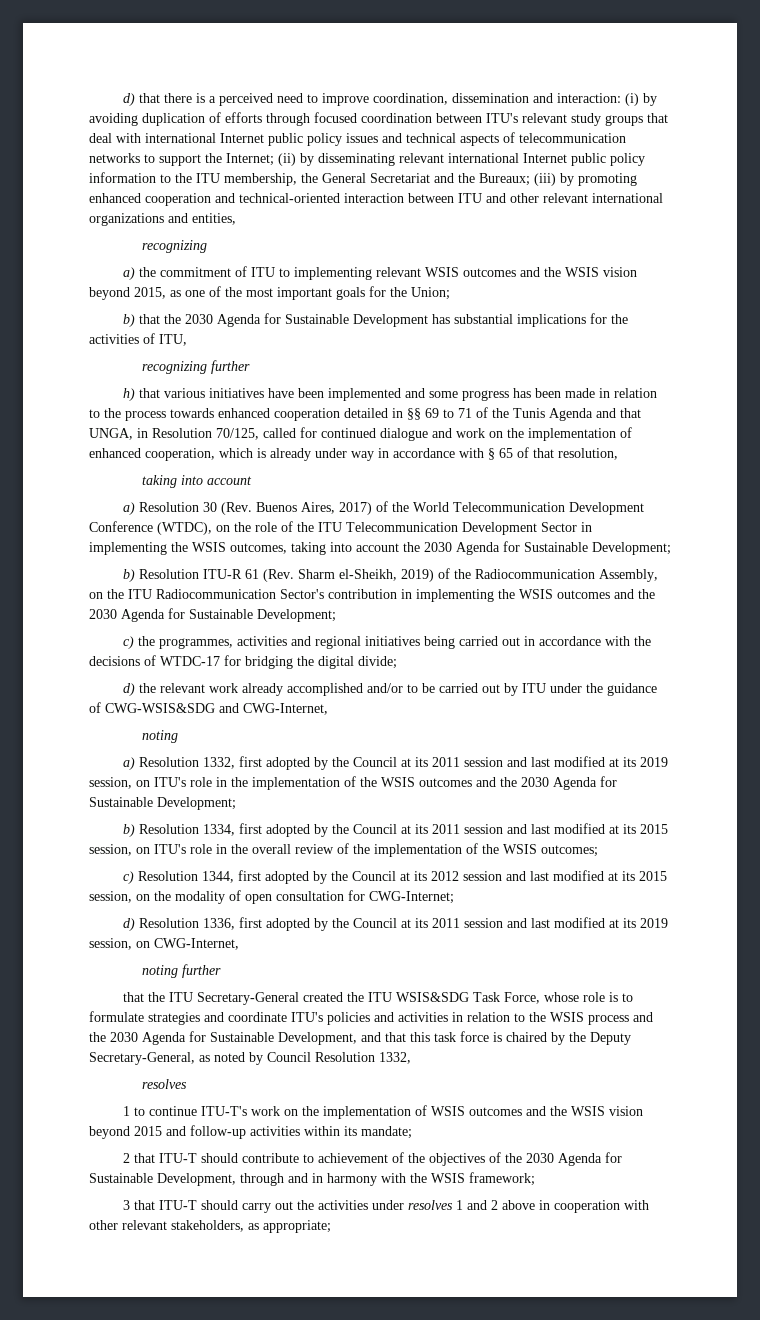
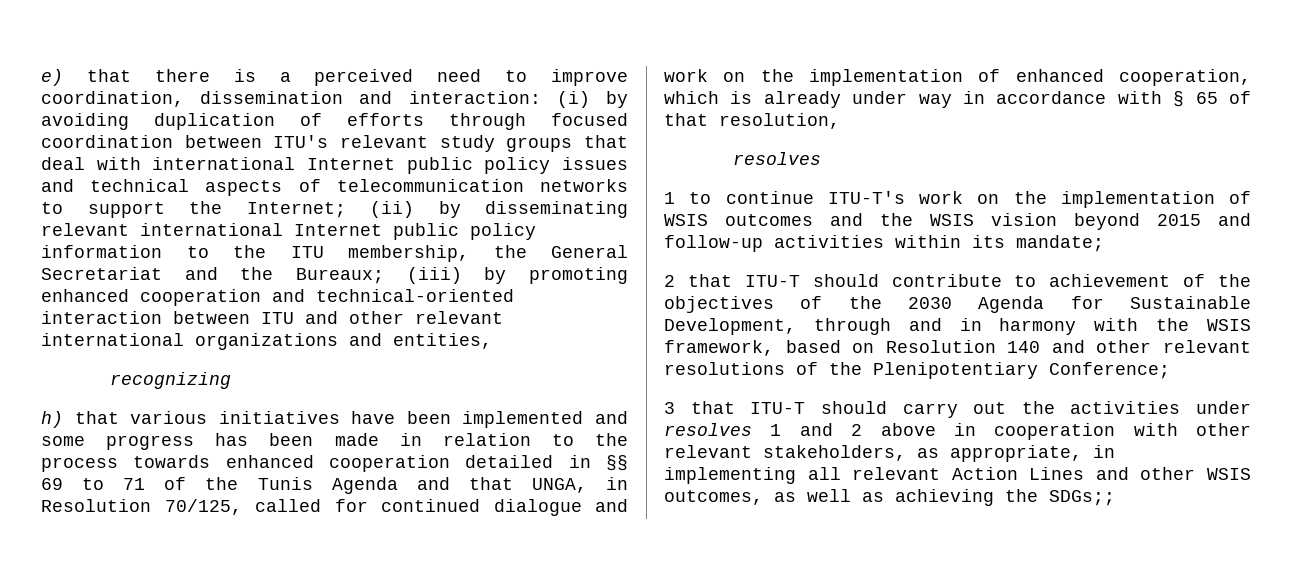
[122,93,135,106] d) -> [41,69,63,86] e)
[122,266,637,280] [89,286,450,300] [122,313,628,327] [89,333,187,346] [142,360,251,374] // a) the commitment of ITU to implementing relevant WSIS outcomes and the WSIS vision beyond 2015, as one of the most important goals for the Union; // b) that the 2030 Agenda for Sustainable Development has substantial implications for the activities of ITU, // recognizing further -> (232, 380) none
[142,475,253,488] [122,501,644,515] [89,521,592,535] [89,541,671,555] [122,568,658,582] [89,589,655,602] [89,608,336,622] [122,636,651,649] [89,655,397,669] [122,683,657,696] [89,702,328,715] [142,730,179,743] [122,756,668,770] [89,776,617,790] [89,797,236,810] [122,823,668,837] [89,843,598,857] [122,870,667,884] [89,890,454,904] [122,917,668,931] [89,938,239,950] [142,964,222,978] [122,992,633,1005] [89,1011,653,1025] [89,1031,631,1045] [89,1052,411,1065] // taking into account // a) Resolution 30 (Rev. Buenos Aires, 2017) of the World Telecommunication Development Conference (WTDC), on the role of the ITU Telecommunication Development Sector in implementing the WSIS outcomes, taking into account the 2030 Agenda for Sustainable Development; // b) Resolution ITU-R 61 (Rev. Sharm el-Sheikh, 2019) of the Radiocommunication Assembly, on the ITU Radiocommunication Sector's contribution in implementing the WSIS outcomes and the 2030 Agenda for Sustainable Development; // c) the programmes, activities and regional initiatives being carried out in accordance with the decisions of WTDC-17 for bridging the digital divide; // d) the relevant work already accomplished and/or to be carried out by ITU under the guidance of CWG-WSIS&SDG and CWG-Internet, // noting // a) Resolution 1332, first adopted by the Council at its 2011 session and last modified at its 2019 session, on ITU's role in the implementation of the WSIS outcomes and the 2030 Agenda for Sustainable Development; // b) Resolution 1334, first adopted by the Council at its 2011 session and last modified at its 2015 session, on ITU's role in the overall review of the implementation of the WSIS outcomes; // c) Resolution 1344, first adopted by the Council at its 2012 session and last modified at its 2015 session, on the modality of open consultation for CWG-Internet; // d) Resolution 1336, first adopted by the Council at its 2011 session and last modified at its 2019 session, on CWG-Internet, // noting further // that the ITU Secretary-General created the ITU WSIS&SDG Task Force, whose role is to formulate strategies and coordinate ITU's policies and activities in relation to the WSIS process and the 2030 Agenda for Sustainable Development, and that this task force is chaired by the Deputy Secretary-General, as noted by Council Resolution 1332, -> (840, 121) none
[469,1172,535,1186] framework; -> [664,340,1251,356] [664,362,1170,379] framework, based on Resolution 140 and other relevant resolutions of the Plenipotentiary Conference;
[263,1220,331,1233] appropriate; -> [950,445,1115,462] [664,467,1251,484] [664,489,1115,506] appropriate, in implementing all relevant Action Lines and other WSIS outcomes, as well as achieving the SDGs;;

